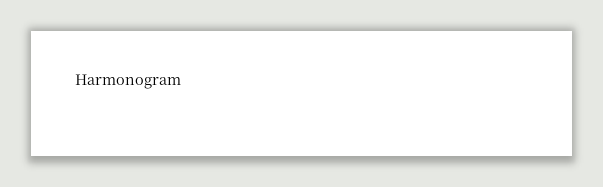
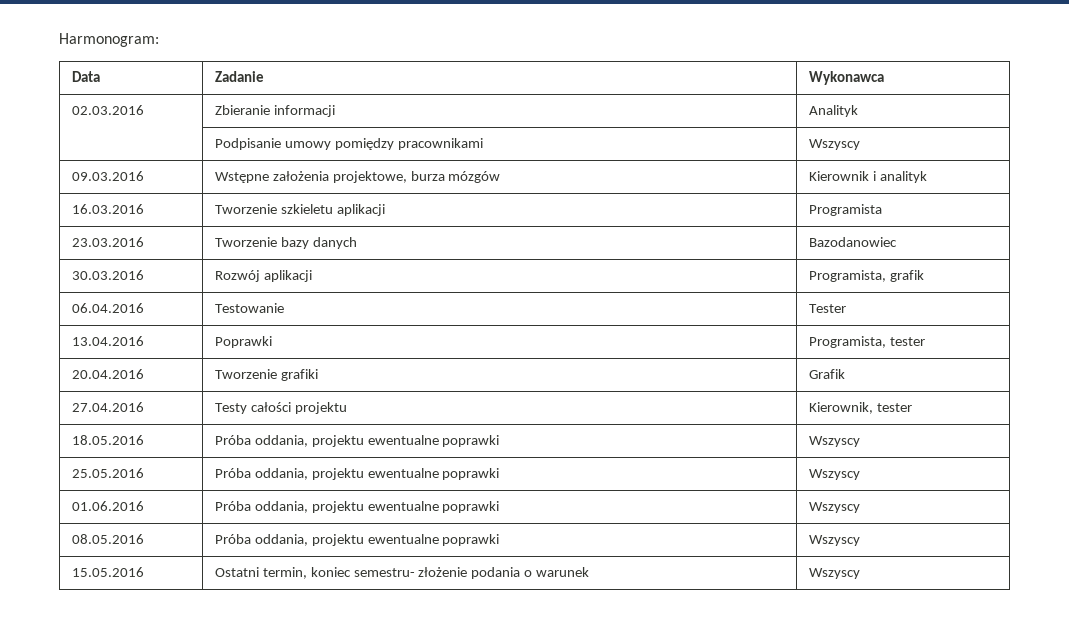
[75,74,181,89] Harmonogram -> [59,33,159,47] [71,71,100,82] [214,71,264,82] [808,71,884,85] [71,105,144,115] [214,105,335,117] [808,105,858,117] [214,138,483,150] [808,139,860,150] [71,171,144,181] [214,171,501,183] [808,171,927,183] [71,204,144,214] [214,204,385,216] [808,204,882,216] [71,237,144,247] [214,237,357,249] [808,237,897,247] [71,270,144,280] [214,270,312,282] [808,270,924,282] [71,303,144,313] [214,303,284,313] [808,304,846,313] [71,336,144,346] [214,336,272,348] [808,336,925,348] [71,369,144,379] [214,369,318,381] [808,369,845,379] [71,402,144,412] [214,402,347,414] [808,402,912,414] [71,435,144,445] [214,435,500,447] [808,436,860,447] [71,468,144,478] [214,468,500,480] [808,469,860,480] [71,501,144,511] [214,501,500,513] [808,502,860,513] [71,534,144,544] [214,534,500,546] [808,535,860,546] [71,567,144,577] [214,567,590,579] [808,568,860,579] Harmonogram: // Data | Zadanie | Wykonawca // 02.03.2016 | Zbieranie informacji | Analityk // | Podpisanie umowy pomiędzy pracownikami | Wszyscy // 09.03.2016 | Wstępne założenia projektowe, burza mózgów | Kierownik i analityk // 16.03.2016 | Tworzenie szkieletu aplikacji | Programista // 23.03.2016 | Tworzenie bazy danych | Bazodanowiec // 30.03.2016 | Rozwój aplikacji | Programista, grafik // 06.04.2016 | Testowanie | Tester // 13.04.2016 | Poprawki | Programista, tester // 20.04.2016 | Tworzenie grafiki | Grafik // 27.04.2016 | Testy całości projektu | Kierownik, tester // 18.05.2016 | Próba oddania, projektu ewentualne poprawki | Wszyscy // 25.05.2016 | Próba oddania, projektu ewentualne poprawki | Wszyscy // 01.06.2016 | Próba oddania, projektu ewentualne poprawki | Wszyscy // 08.05.2016 | Próba oddania, projektu ewentualne poprawki | Wszyscy // 15.05.2016 | Ostatni termin, koniec semestru- złożenie podania o warunek | Wszyscy

